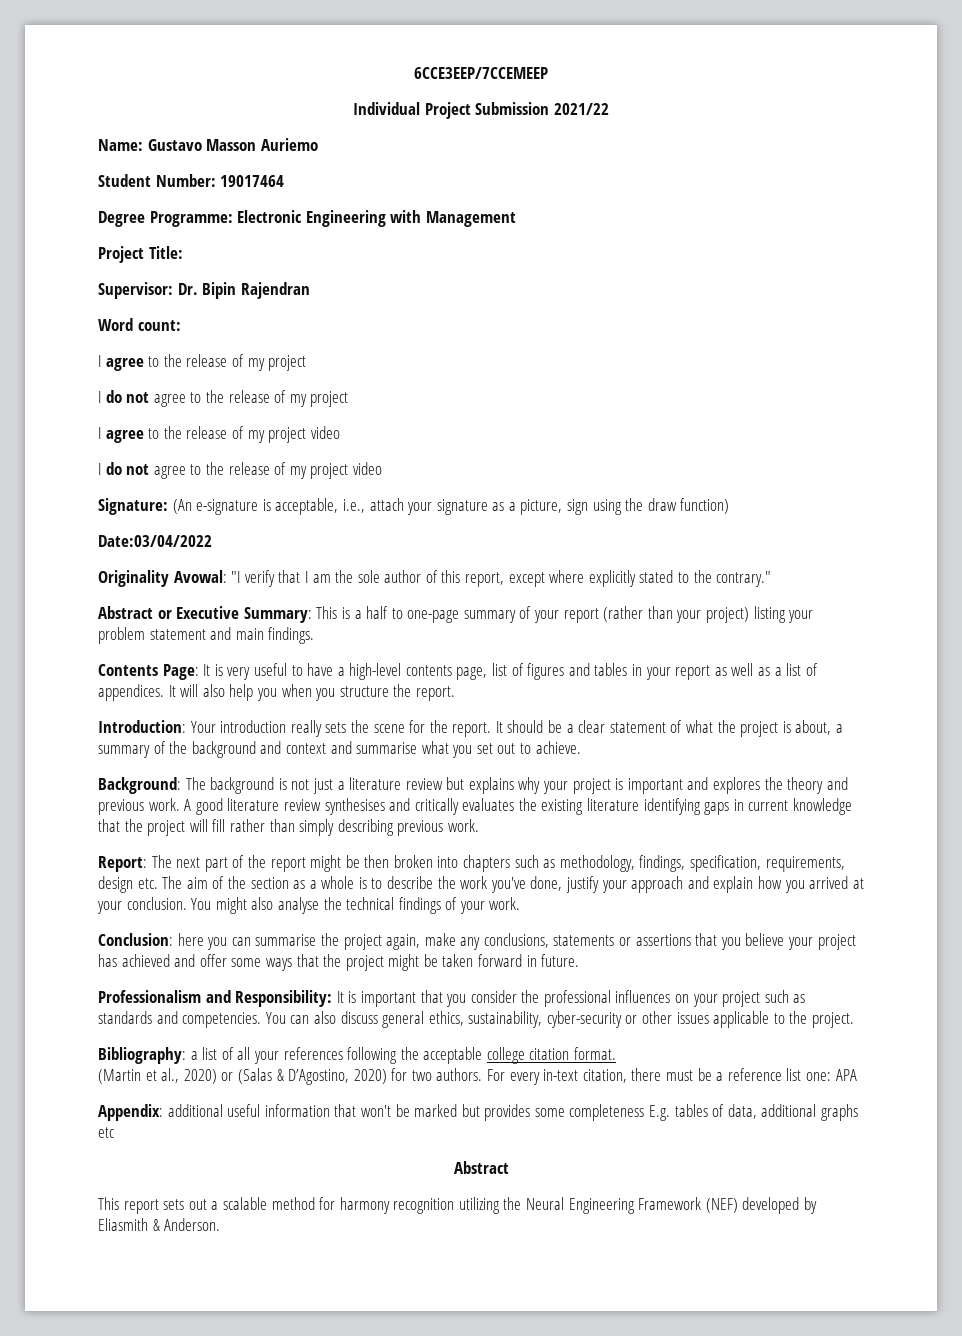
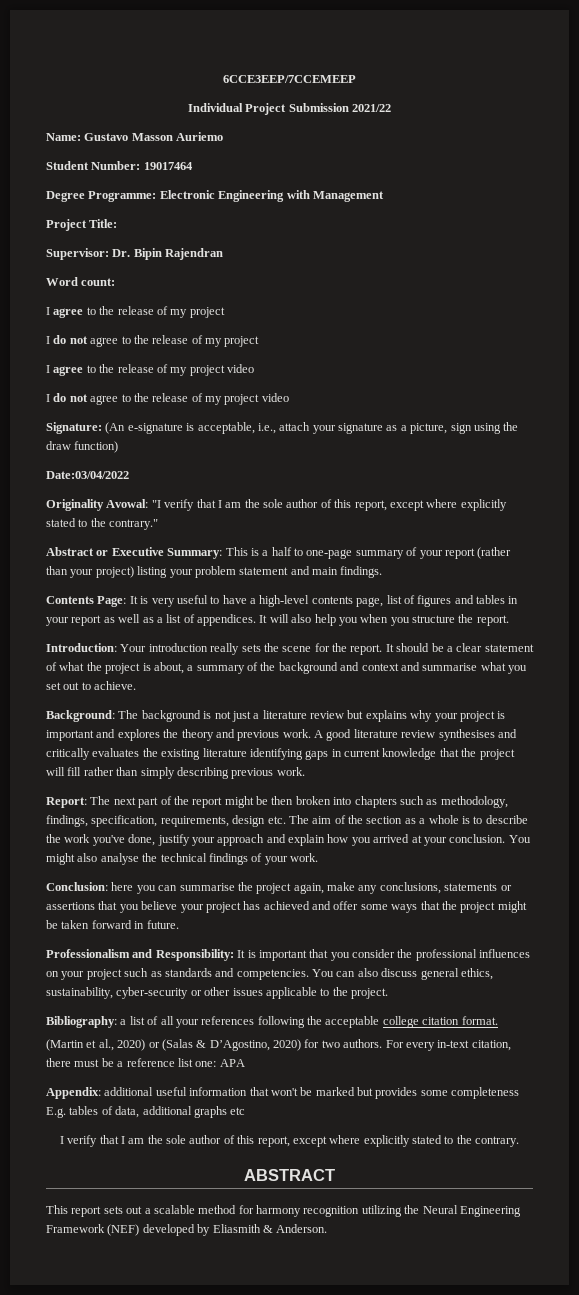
[453,1161,509,1174] Abstract -> [59,1135,520,1147] [244,1169,335,1181] I verify that I am the sole author of this report, except where explicitly stated to the contrary. // ABSTRACT

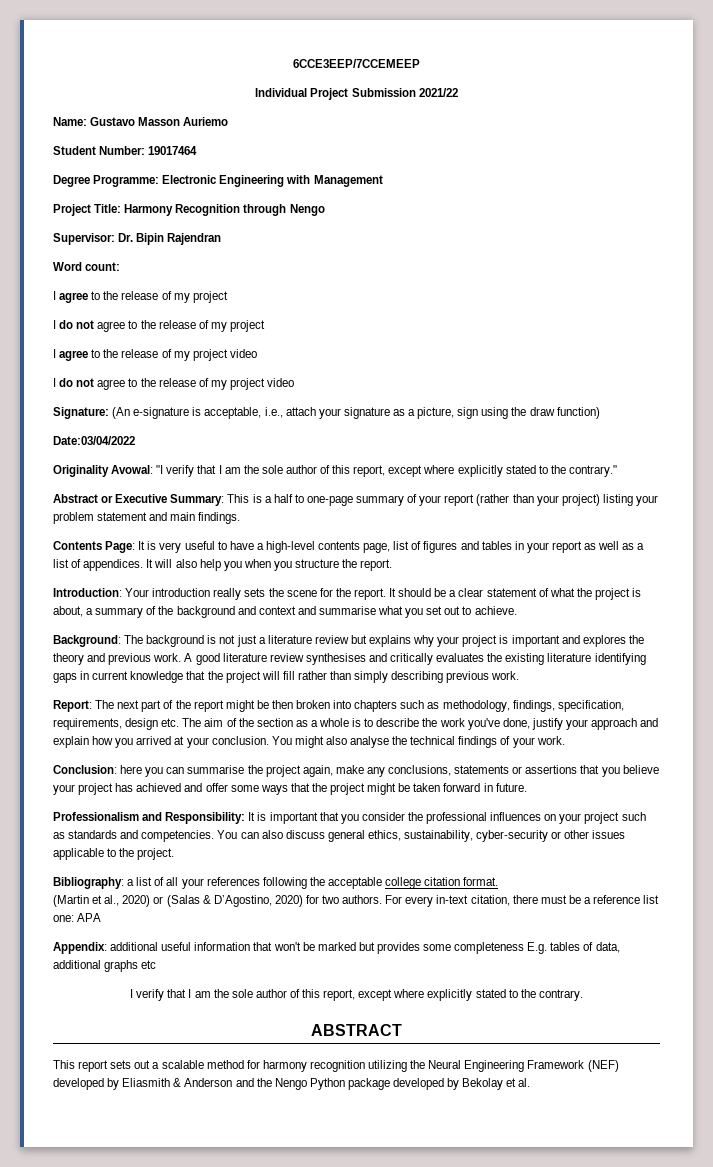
(118, 223) none -> [124,204,325,216] Harmony Recognition through Nengo
[276,1224,328,1233] Anderson. -> [184,1078,531,1090] Anderson and the Nengo Python package developed by Bekolay et al.

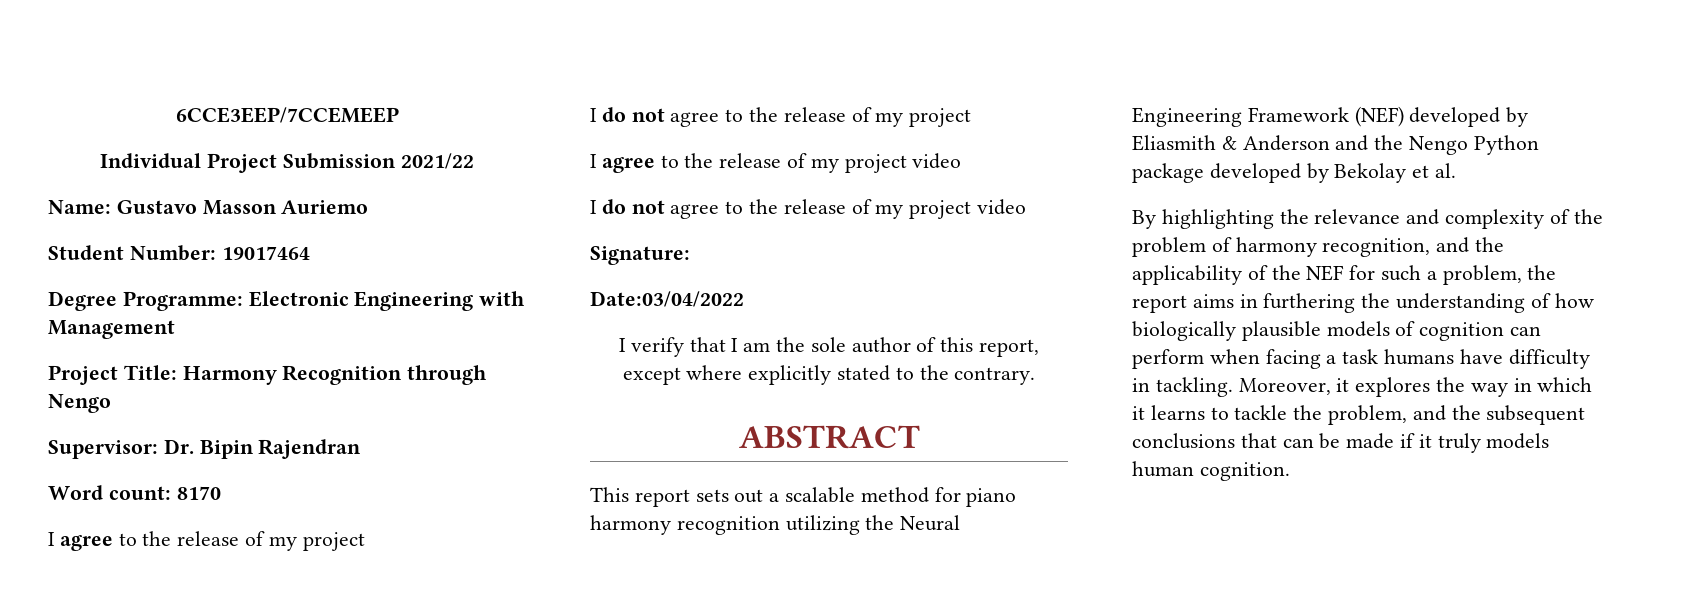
(121, 266) none -> [176,486,221,500] 8170
[112,407,600,419] [53,436,135,445] [53,465,617,477] [53,494,658,506] [53,512,241,524] [53,541,645,553] [53,559,393,571] [53,588,642,600] [53,606,517,618] [53,635,644,647] [53,653,646,665] [53,671,520,683] [53,700,624,712] [53,718,659,730] [53,736,565,748] [53,765,659,777] [53,783,527,795] [53,812,646,824] [53,830,626,842] [53,848,175,860] [53,877,499,889] [53,895,660,907] [53,913,102,922] [53,942,620,954] [53,960,157,972] (An e-signature is acceptable, i.e., attach your signature as a picture, sign using the draw function) // Date:03/04/2022 // Originality Avowal: "I verify that I am the sole author of this report, except where explicitly stated to the contrary." // Abstract or Executive Summary: This is a half to one-page summary of your report (rather than your project) listing your problem statement and main findings. // Contents Page: It is very useful to have a high-level contents page, list of figures and tables in your report as well as a list of appendices. It will also help you when you structure the report. // Introduction: Your introduction really sets the scene for the report. It should be a clear statement of what the project is about, a summary of the background and context and summarise what you set out to achieve. // Background: The background is not just a literature review but explains why your project is important and explores the theory and previous work. A good literature review synthesises and critically evaluates the existing literature identifying gaps in current knowledge that the project will fill rather than simply describing previous work. // Report: The next part of the report might be then broken into chapters such as methodology, findings, specification, requirements, design etc. The aim of the section as a whole is to describe the work you've done, justify your approach and explain how you arrived at your conclusion. You might also analyse the technical findings of your work. // Conclusion: here you can summarise the project again, make any conclusions, statements or assertions that you believe your project has achieved and offer some ways that the project might be taken forward in future. // Professionalism and Responsibility: It is important that you consider the professional influences on your project such as standards and competencies. You can also discuss general ethics, sustainability, cyber-security or other issues applicable to the project. // Bibliography: a list of all your references following the acceptable college citation format. // (Martin et al., 2020) or (Salas & D’Agostino, 2020) for two authors. For every in-text citation, there must be a reference list one: APA // Appendix: additional useful information that won't be marked but provides some completeness E.g. tables of data, additional graphs etc -> [590,291,744,307] // Date:03/04/2022
(260, 1064) none -> [966,488,1017,507] piano
(531, 1082) none -> [1132,209,1603,229] [1132,237,1505,257] [1132,265,1557,285] [1132,293,1594,313] [1132,321,1542,341] [1132,349,1590,369] [1132,377,1593,397] [1132,405,1586,425] [1132,433,1550,453] [1132,461,1290,481] // By highlighting the relevance and complexity of the problem of harmony recognition, and the applicability of the NEF for such a problem, the report aims in furthering the understanding of how biologically plausible models of cognition can perform when facing a task humans have difficulty in tackling. Moreover, it explores the way in which it learns to tackle the problem, and the subsequent conclusions that can be made if it truly models human cognition.

